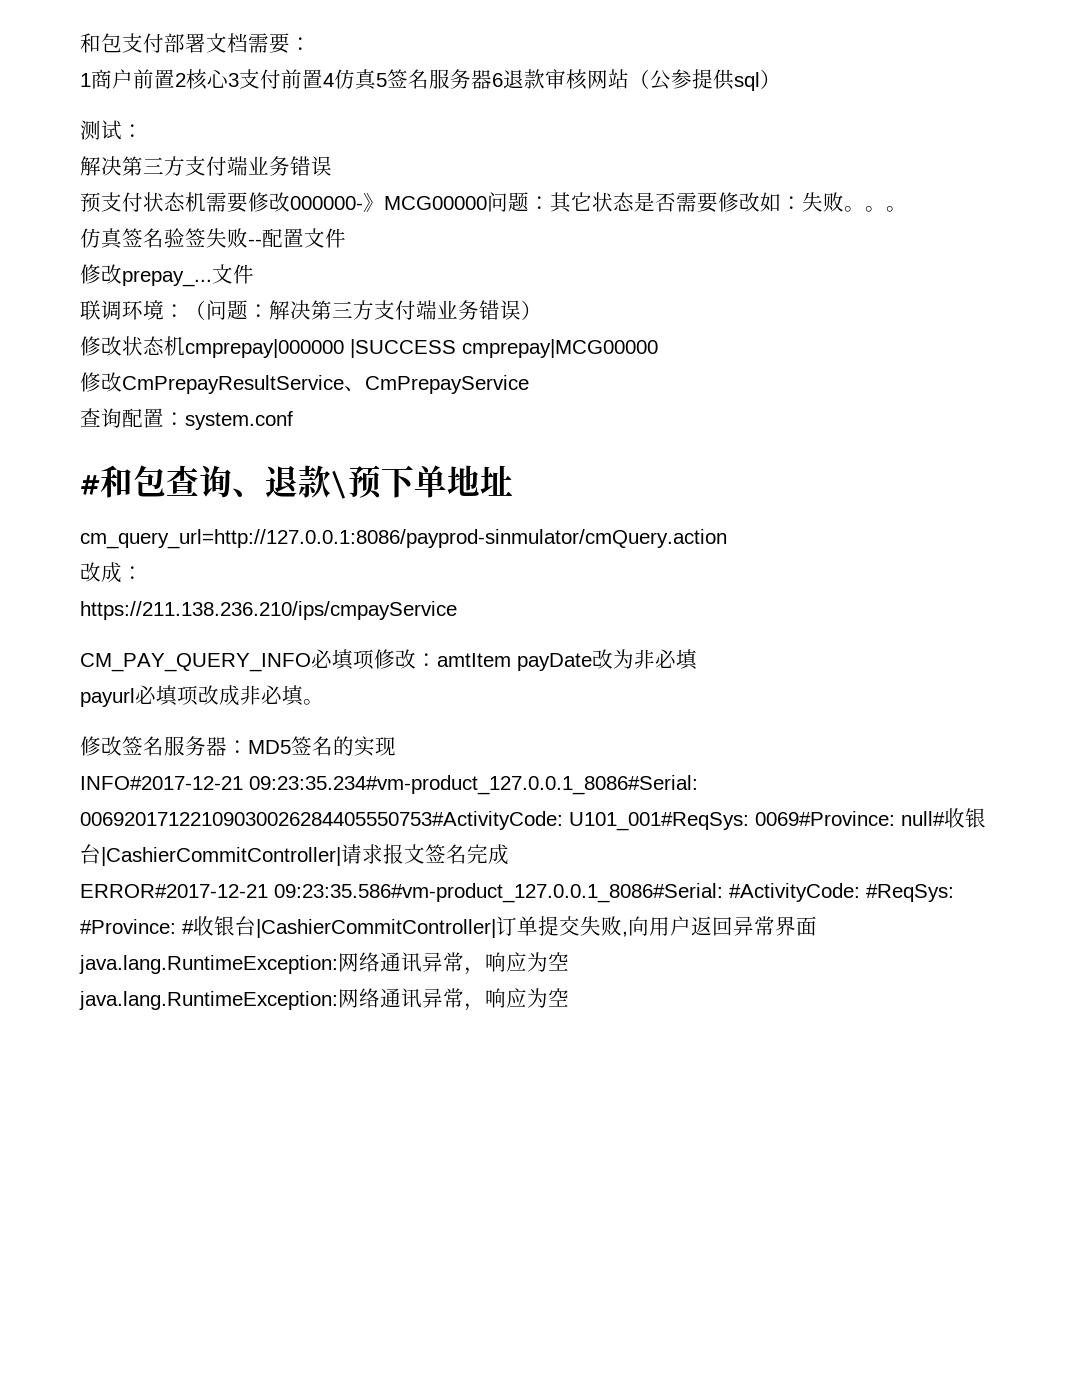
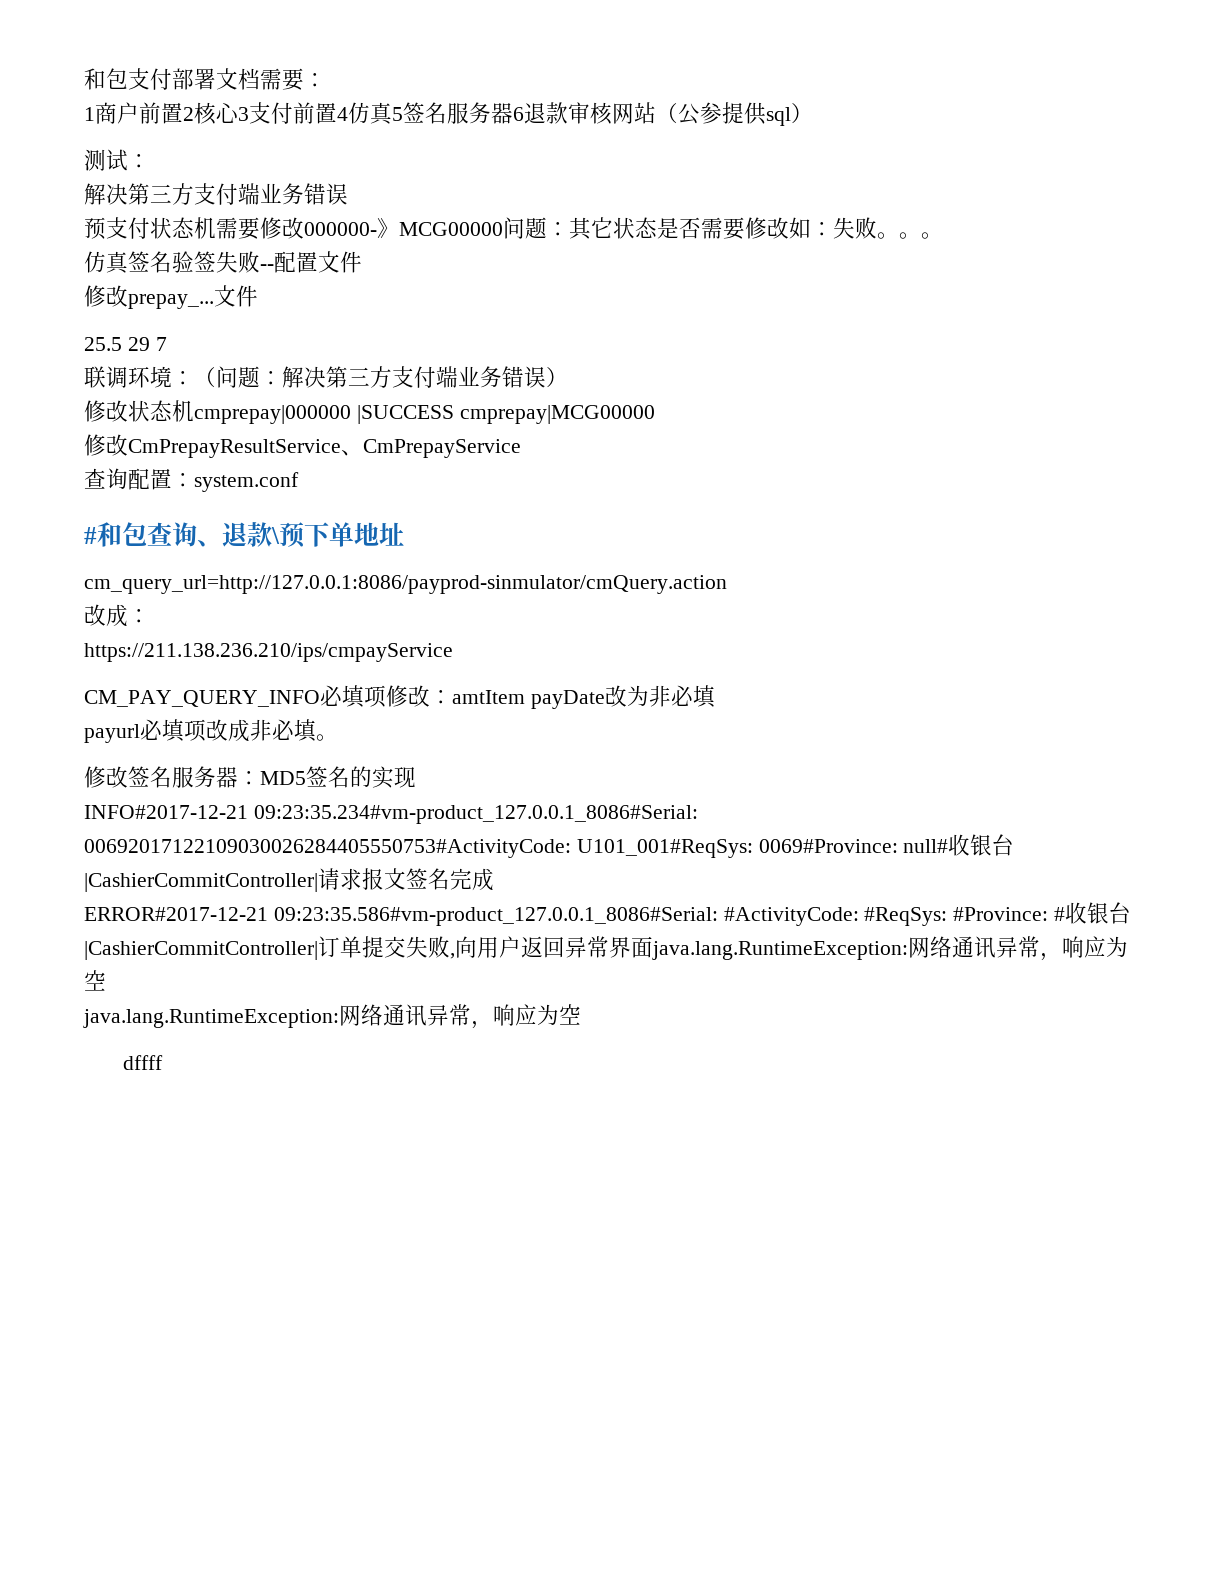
(254, 274) none -> [84,337,167,351] // 25.5 29 7
(569, 997) none -> [122,1055,163,1070] // dffff

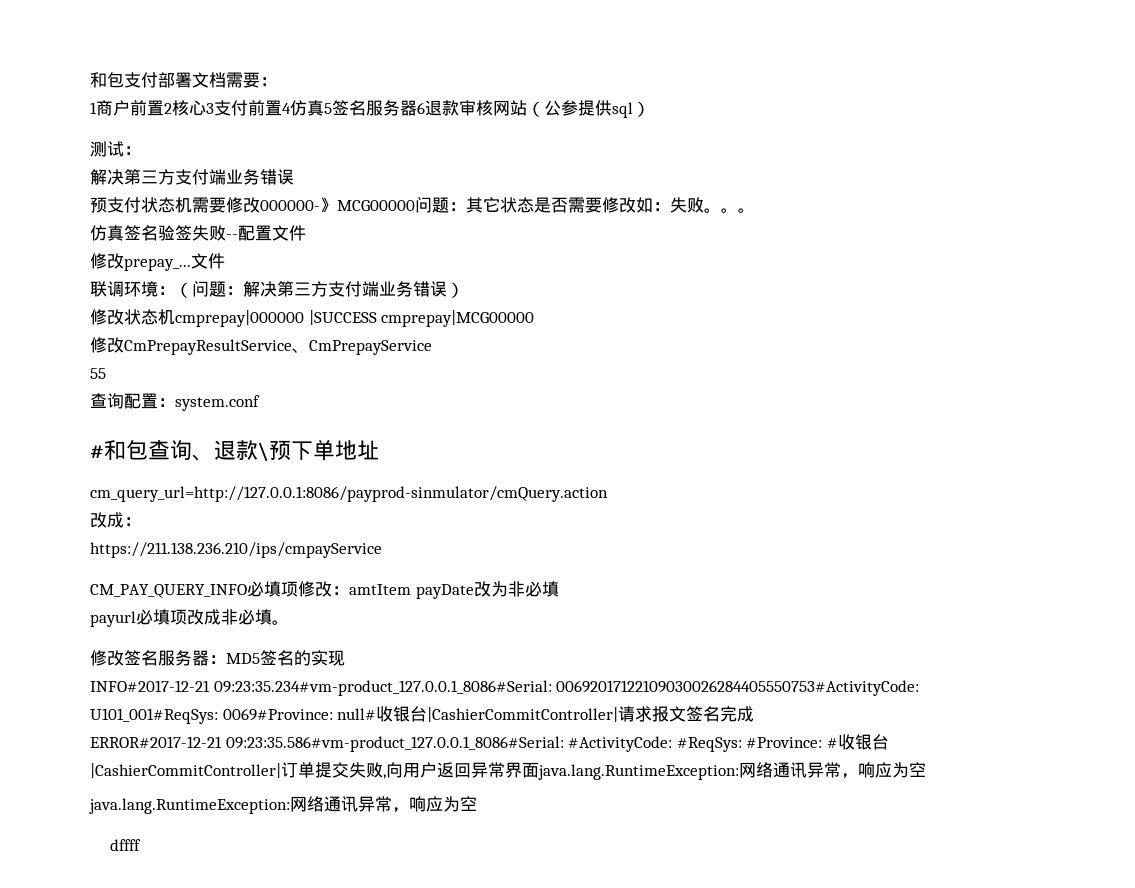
[84,337,167,351] // 25.5 29 7 -> (225, 261) none
(521, 448) none -> [90,368,106,379] // 55

